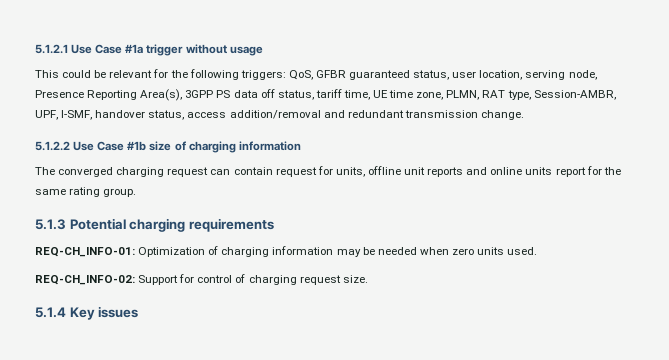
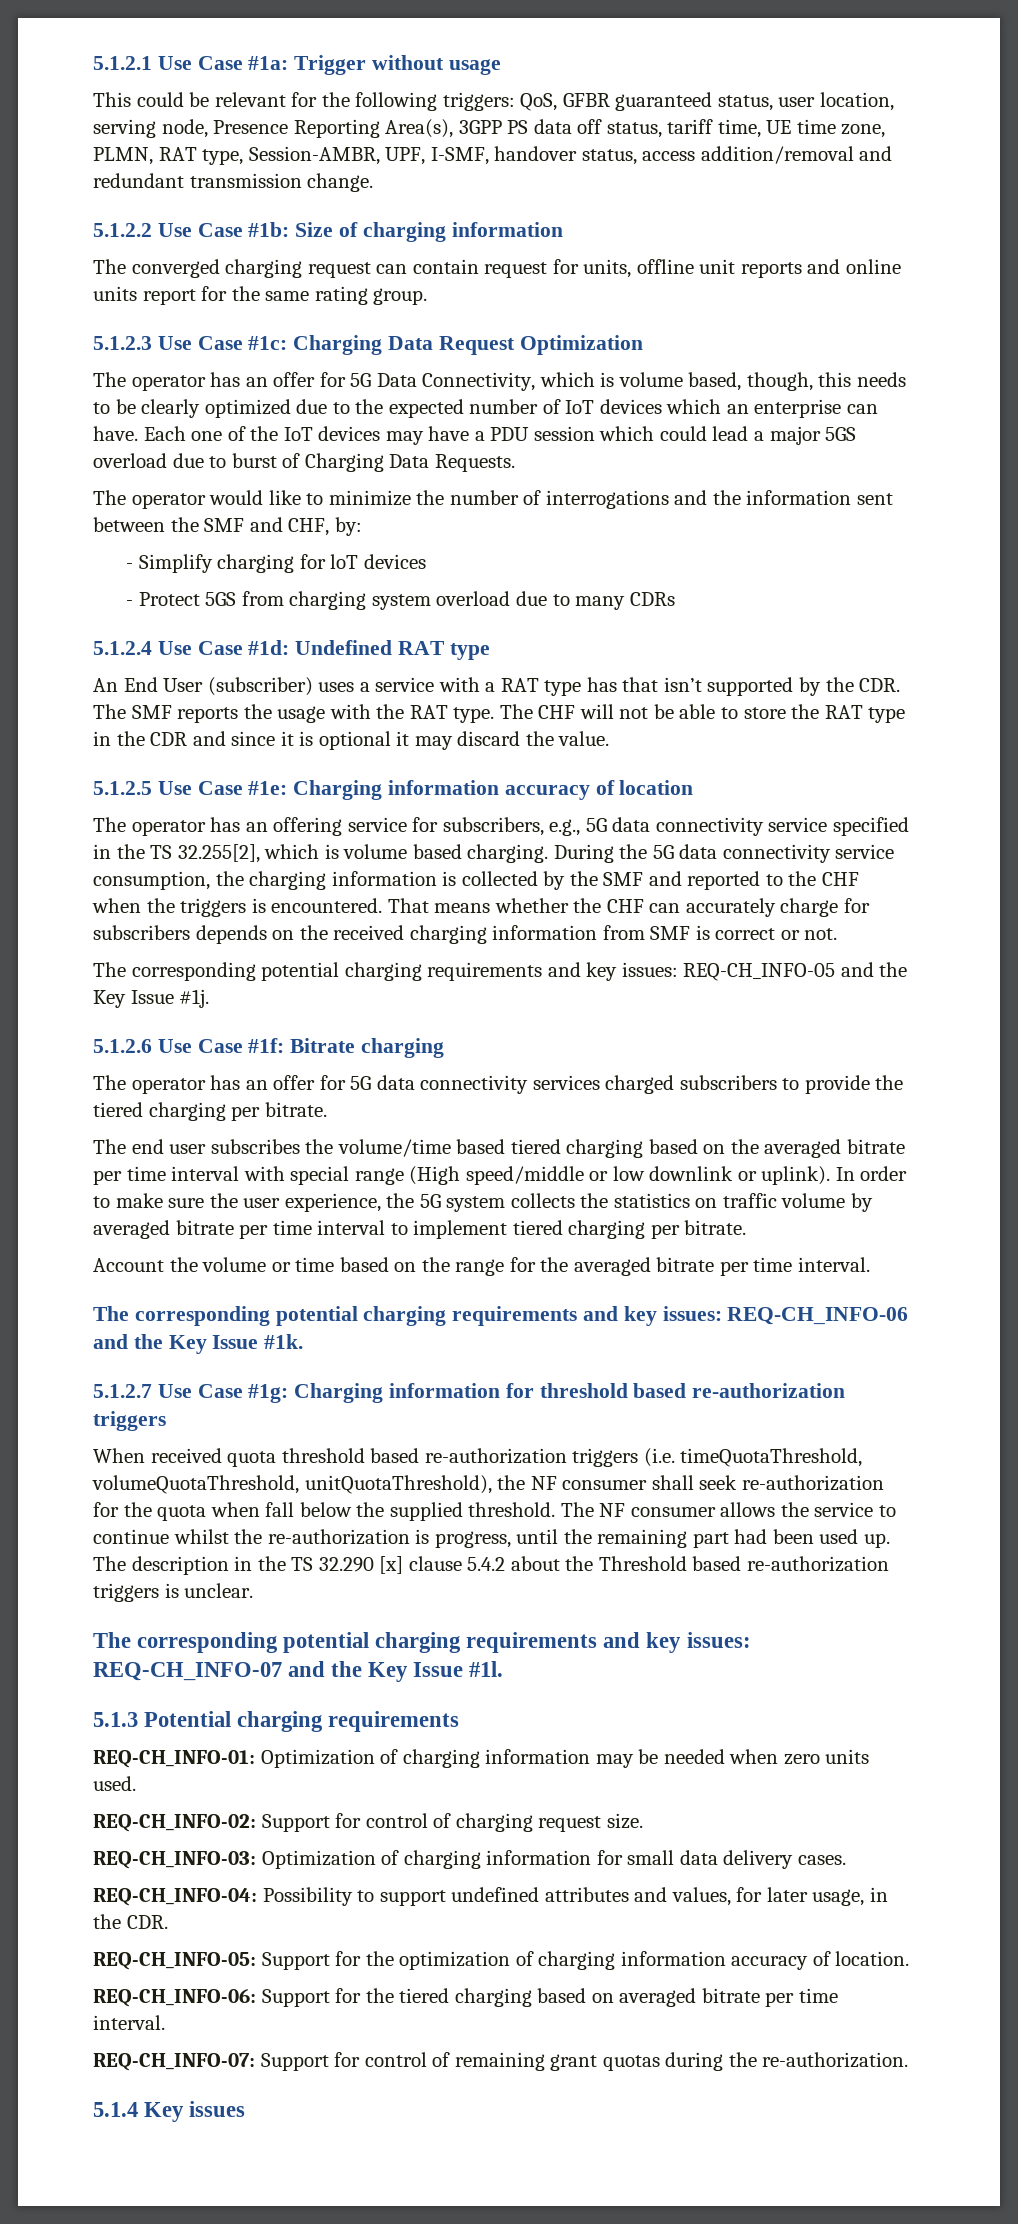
[125,44,184,56] #1a trigger -> [248,55,367,75] #1a: Trigger
[127,141,172,151] #1b size -> [248,222,334,237] #1b: Size
(137, 192) none -> [93,335,643,355] [93,372,907,391] [93,399,879,418] [93,426,857,445] [93,453,515,472] [93,490,893,509] [93,517,362,536] [126,554,426,573] [126,591,675,610] [93,640,490,660] [93,677,901,696] [93,704,906,723] [93,731,610,750] [93,780,694,800] [93,817,909,836] [93,844,895,863] [93,871,859,890] [92,898,870,917] [93,925,838,944] [93,962,908,981] [93,989,210,1008] [93,1038,445,1058] [93,1075,904,1094] [93,1102,327,1121] [93,1139,905,1158] [93,1166,908,1185] [93,1193,874,1212] [93,1220,747,1239] [93,1257,871,1276] [93,1306,909,1326] [93,1334,304,1354] [93,1383,846,1403] [93,1411,166,1431] [93,1448,863,1467] [92,1475,884,1494] [93,1502,897,1521] [93,1529,890,1548] [93,1556,889,1575] [93,1583,254,1602] [93,1632,751,1653] [93,1661,504,1682] // 5.1.2.3 Use Case #1c: Charging Data Request Optimization // The operator has an offer for 5G Data Connectivity, which is volume based, though, this needs to be clearly optimized due to the expected number of IoT devices which an enterprise can have. Each one of the IoT devices may have a PDU session which could lead a major 5GS overload due to burst of Charging Data Requests. // The operator would like to minimize the number of interrogations and the information sent between the SMF and CHF, by: // - Simplify charging for loT devices // - Protect 5GS from charging system overload due to many CDRs // 5.1.2.4 Use Case #1d: Undefined RAT type // An End User (subscriber) uses a service with a RAT type has that isn’t supported by the CDR. The SMF reports the usage with the RAT type. The CHF will not be able to store the RAT type in the CDR and since it is optional it may discard the value. // 5.1.2.5 Use Case #1e: Charging information accuracy of location // The operator has an offering service for subscribers, e.g., 5G data connectivity service specified in the TS 32.255[2], which is volume based charging. During the 5G data connectivity service consumption, the charging information is collected by the SMF and reported to the CHF when the triggers is encountered. That means whether the CHF can accurately charge for subscribers depends on the received charging information from SMF is correct or not. // The corresponding potential charging requirements and key issues: REQ-CH_INFO-05 and the Key Issue #1j. // 5.1.2.6 Use Case #1f: Bitrate charging // The operator has an offer for 5G data connectivity services charged subscribers to provide the tiered charging per bitrate. // The end user subscribes the volume/time based tiered charging based on the averaged bitrate per time interval with special range (High speed/middle or low downlink or uplink). In order to make sure the user experience, the 5G system collects the statistics on traffic volume by averaged bitrate per time interval to implement tiered charging per bitrate. // Account the volume or time based on the range for the averaged bitrate per time interval. // The corresponding potential charging requirements and key issues: REQ-CH_INFO-06 and the Key Issue #1k. // 5.1.2.7 Use Case #1g: Charging information for threshold based re-authorization triggers // When received quota threshold based re-authorization triggers (i.e. timeQuotaThreshold, volumeQuotaThreshold, unitQuotaThreshold), the NF consumer shall seek re-authorization for the quota when fall below the supplied threshold. The NF consumer allows the service to continue whilst the re-authorization is progress, until the remaining part had been used up. The description in the TS 32.290 [x] clause 5.4.2 about the Threshold based re-authorization triggers is unclear. // The corresponding potential charging requirements and key issues: REQ-CH_INFO-07 and the Key Issue #1l.
(368, 279) none -> [93,1850,846,1869] [93,1887,888,1906] [93,1914,168,1929] [93,1951,910,1970] [93,1988,838,2007] [93,2015,165,2030] [93,2052,909,2071] // REQ-CH_INFO-03: Optimization of charging information for small data delivery cases. // REQ-CH_INFO-04: Possibility to support undefined attributes and values, for later usage, in the CDR. // REQ-CH_INFO-05: Support for the optimization of charging information accuracy of location. // REQ-CH_INFO-06: Support for the tiered charging based on averaged bitrate per time interval. // REQ-CH_INFO-07: Support for control of remaining grant quotas during the re-authorization.

